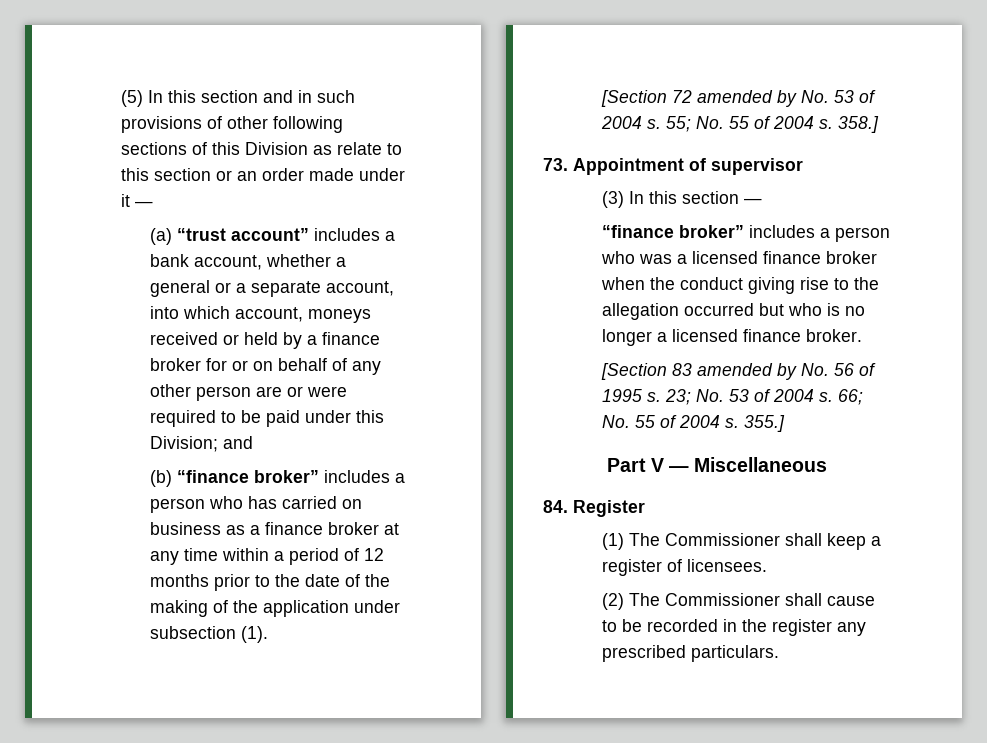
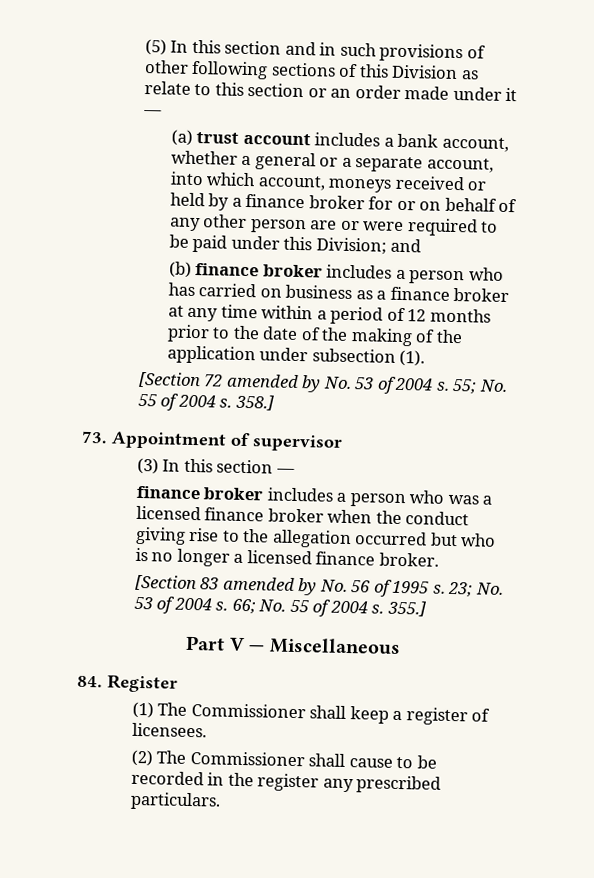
[177,228,310,241] “trust account” -> [196,132,311,146] trust account
[177,470,320,483] “finance broker” -> [195,263,323,278] finance broker
[601,225,744,238] “finance broker” -> [135,485,265,501] finance broker

